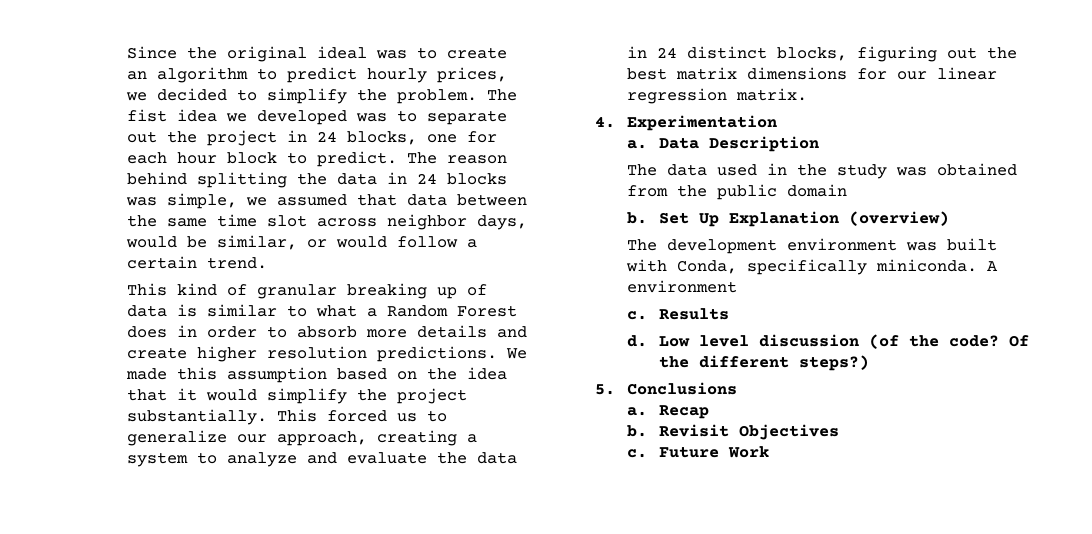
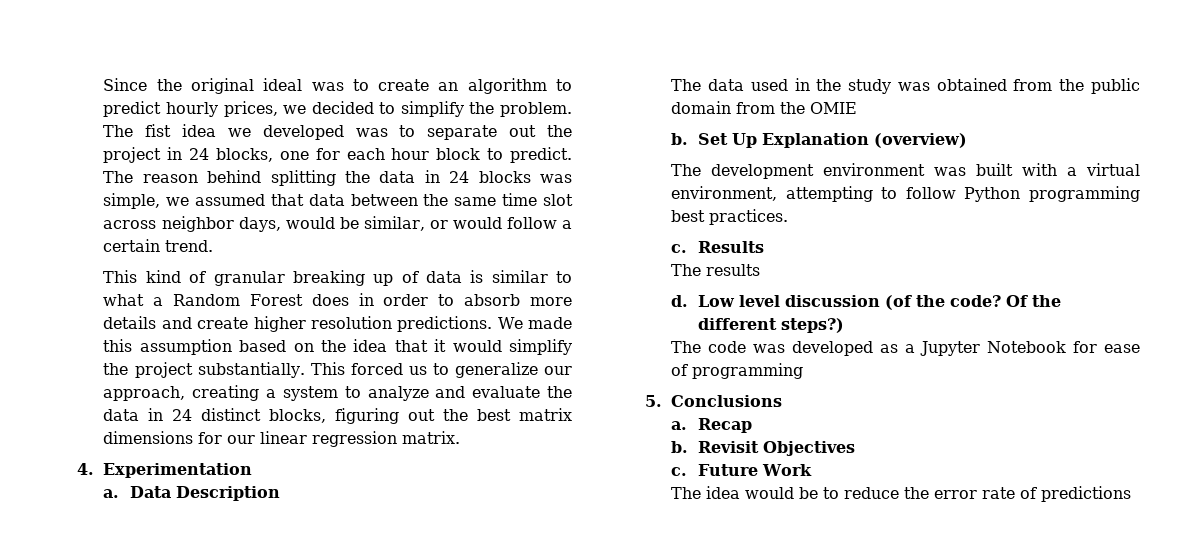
(847, 190) none -> [736,102,858,114] from the OMIE
[676,259,998,275] [626,280,737,293] Conda, specifically miniconda. A environment -> [1067,163,1140,176] [671,186,1140,202] [671,209,789,225] a virtual environment, attempting to follow Python programming best practices.
(729, 314) none -> [671,264,761,276] // The results
(869, 363) none -> [671,341,1140,356] [671,363,804,379] // The code was developed as a Jupyter Notebook for ease of programming
(769, 452) none -> [671,486,1132,502] // The idea would be to reduce the error rate of predictions

